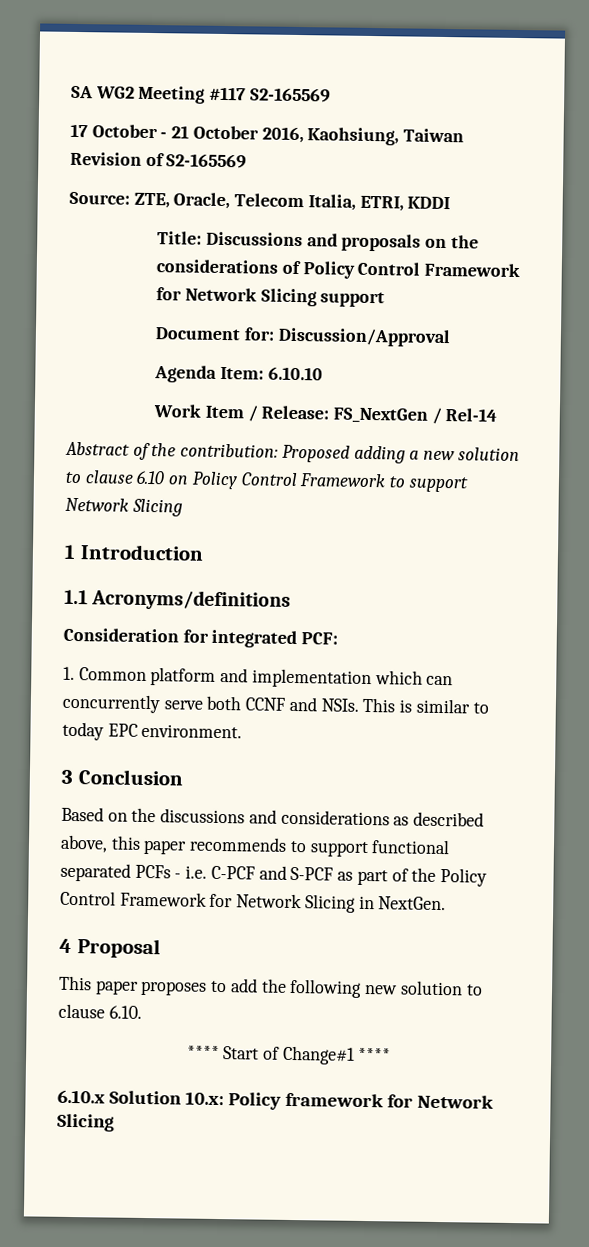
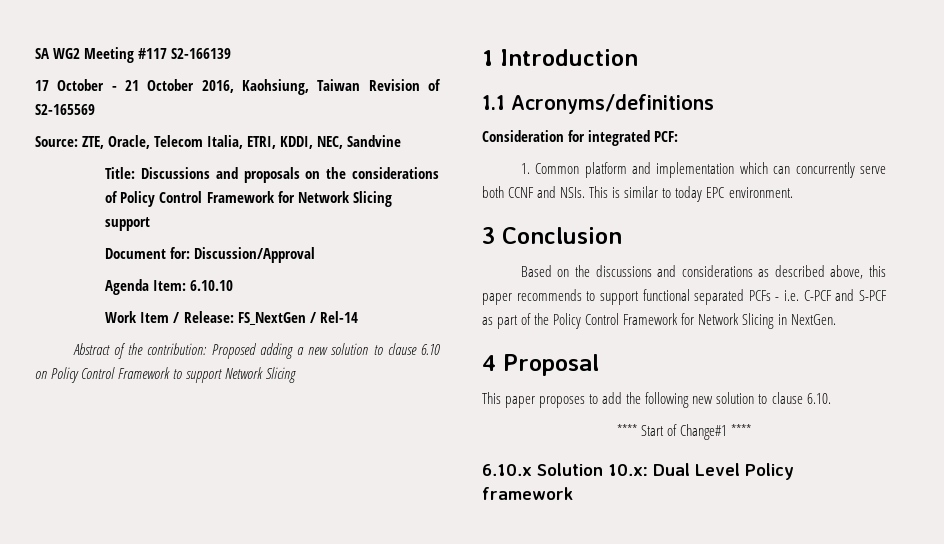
[249,87,331,103] S2-165569 -> [171,48,232,59] S2-166139
[407,196,451,210] KDDI -> [280,135,402,149] KDDI, NEC, Sandvine
[227,1092,494,1110] [57,1113,115,1132] Policy framework for Network Slicing -> [653,463,794,480] [482,487,573,500] Dual Level Policy framework

